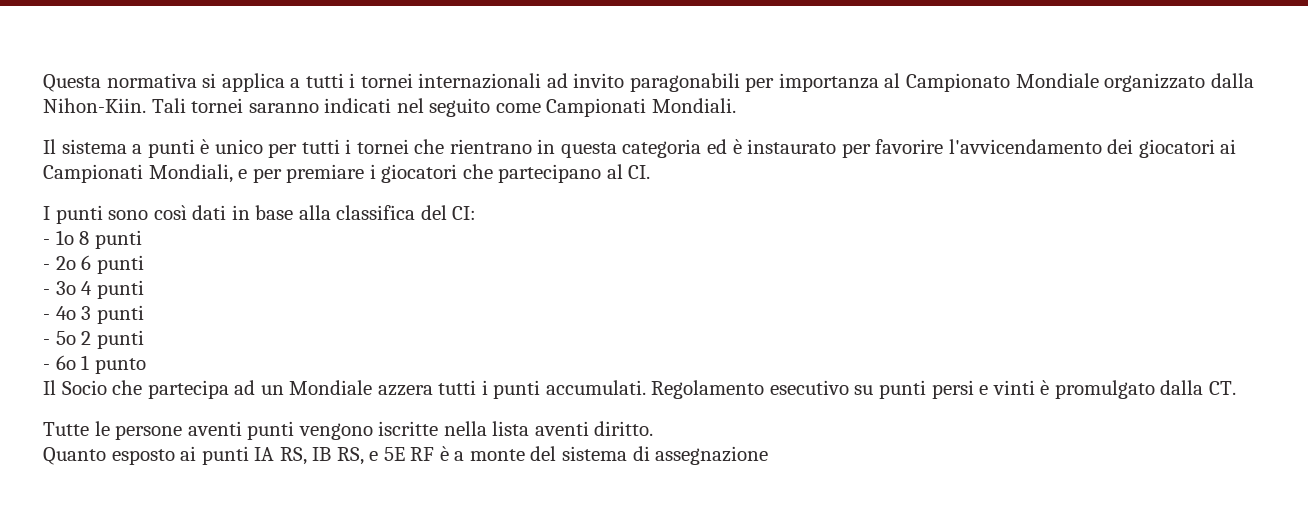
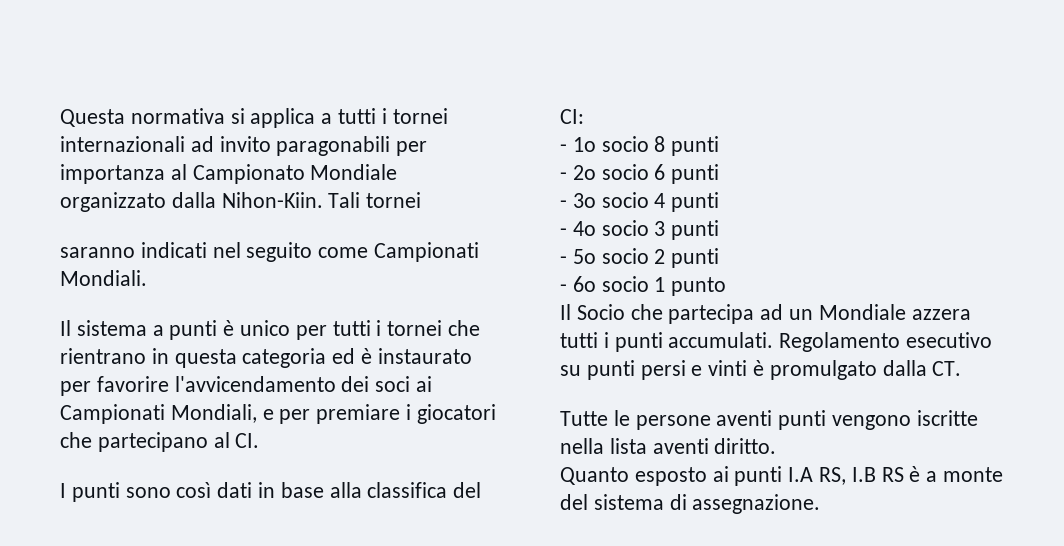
(244, 105) none -> (422, 200) //
[1138,139,1215,158] giocatori -> [375,376,411,392] soci
(74, 237) none -> [601,136,649,152] socio
(76, 263) none -> [601,164,649,180] socio
(76, 288) none -> [601,192,649,208] socio
(76, 313) none -> [601,220,649,236] socio
(76, 338) none -> [601,248,649,264] socio
(76, 362) none -> [601,276,649,292] socio
[254,447,435,465] IA RS, IB RS, e 5E RF -> [788,467,904,485] I.A RS, I.B RS
[655,446,769,465] assegnazione -> [692,494,821,514] assegnazione.

